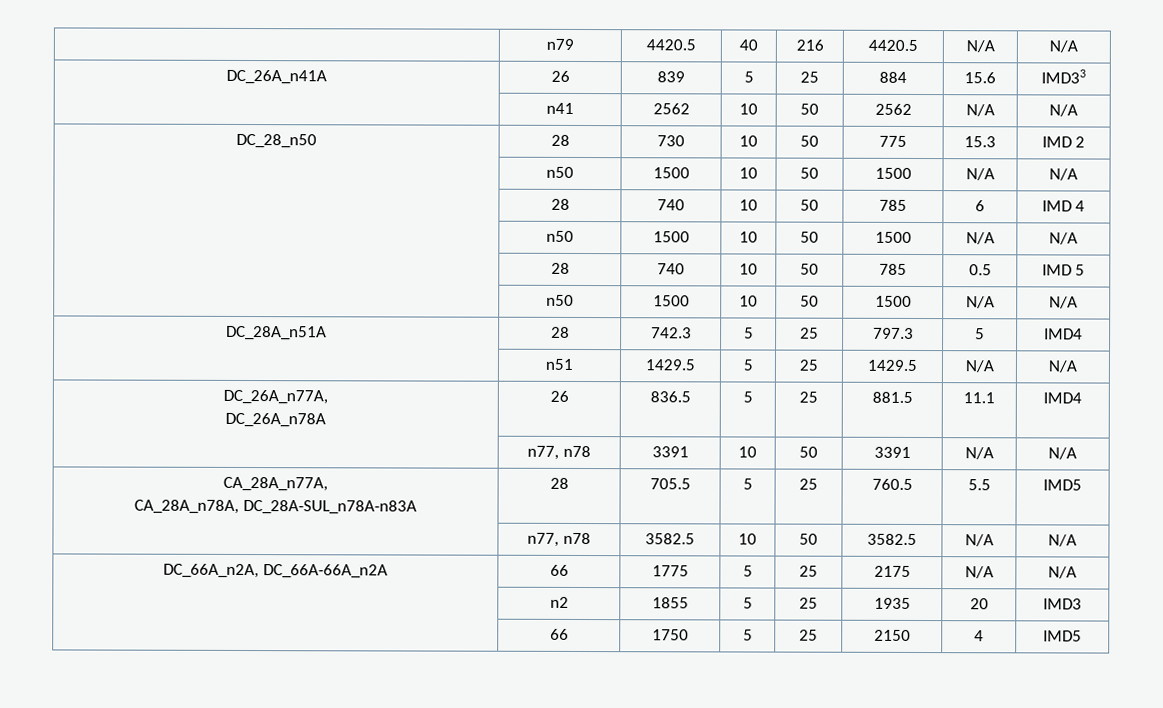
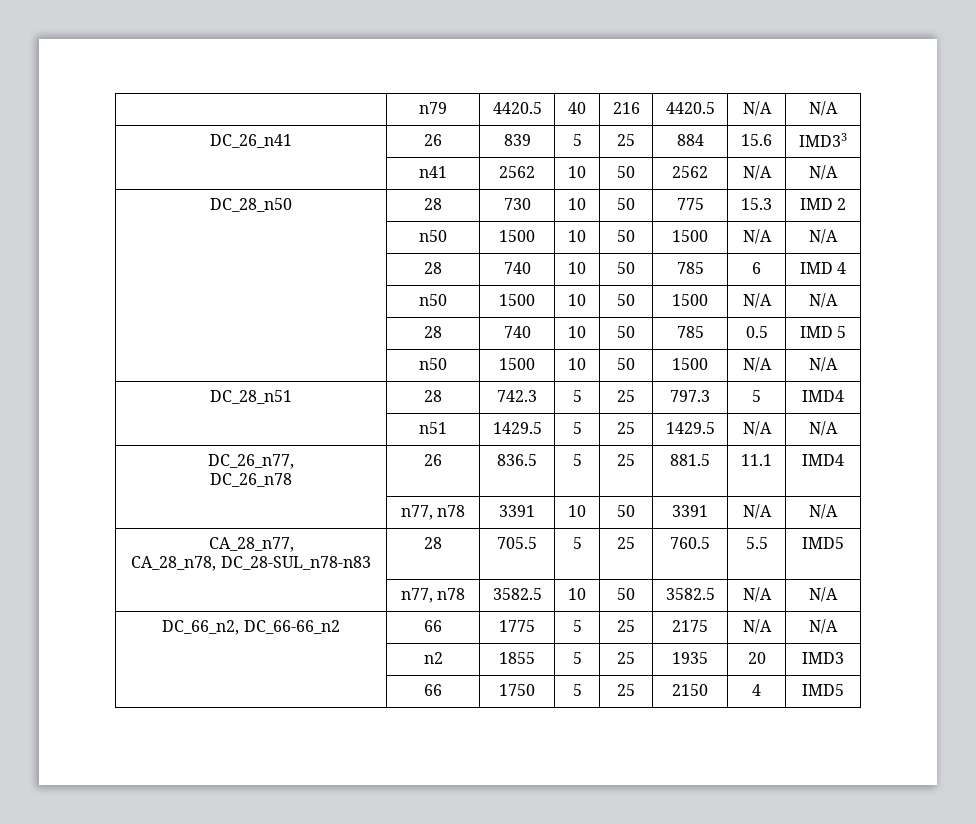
[226,69,327,85] DC_26A_n41A -> [210,134,292,148] DC_26_n41
[226,325,327,341] DC_28A_n51A -> [210,390,292,404] DC_28_n51
[223,389,328,405] [225,412,326,428] DC_26A_n77A, // DC_26A_n78A -> [208,454,294,469] [210,473,292,487] DC_26_n77, // DC_26_n78
[223,476,328,492] [134,499,417,515] CA_28A_n77A, // CA_28A_n78A, DC_28A-SUL_n78A-n83A -> [208,537,294,552] [131,556,371,571] CA_28_n77, // CA_28_n78, DC_28-SUL_n78-n83
[163,563,388,579] DC_66A_n2A, DC_66A-66A_n2A -> [162,620,340,635] DC_66_n2, DC_66-66_n2

